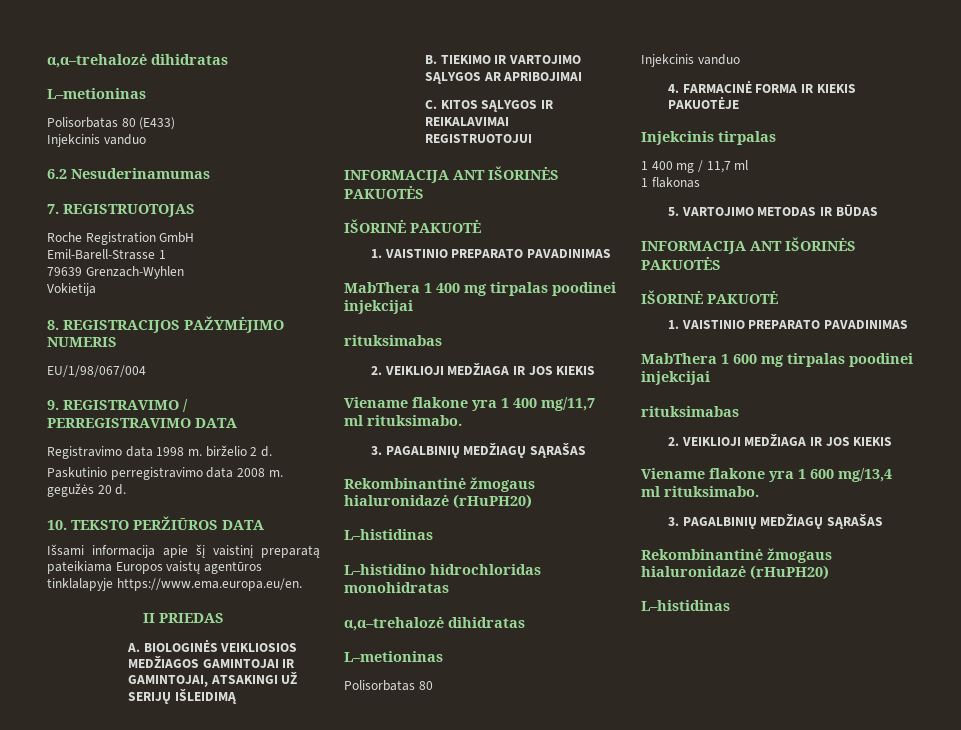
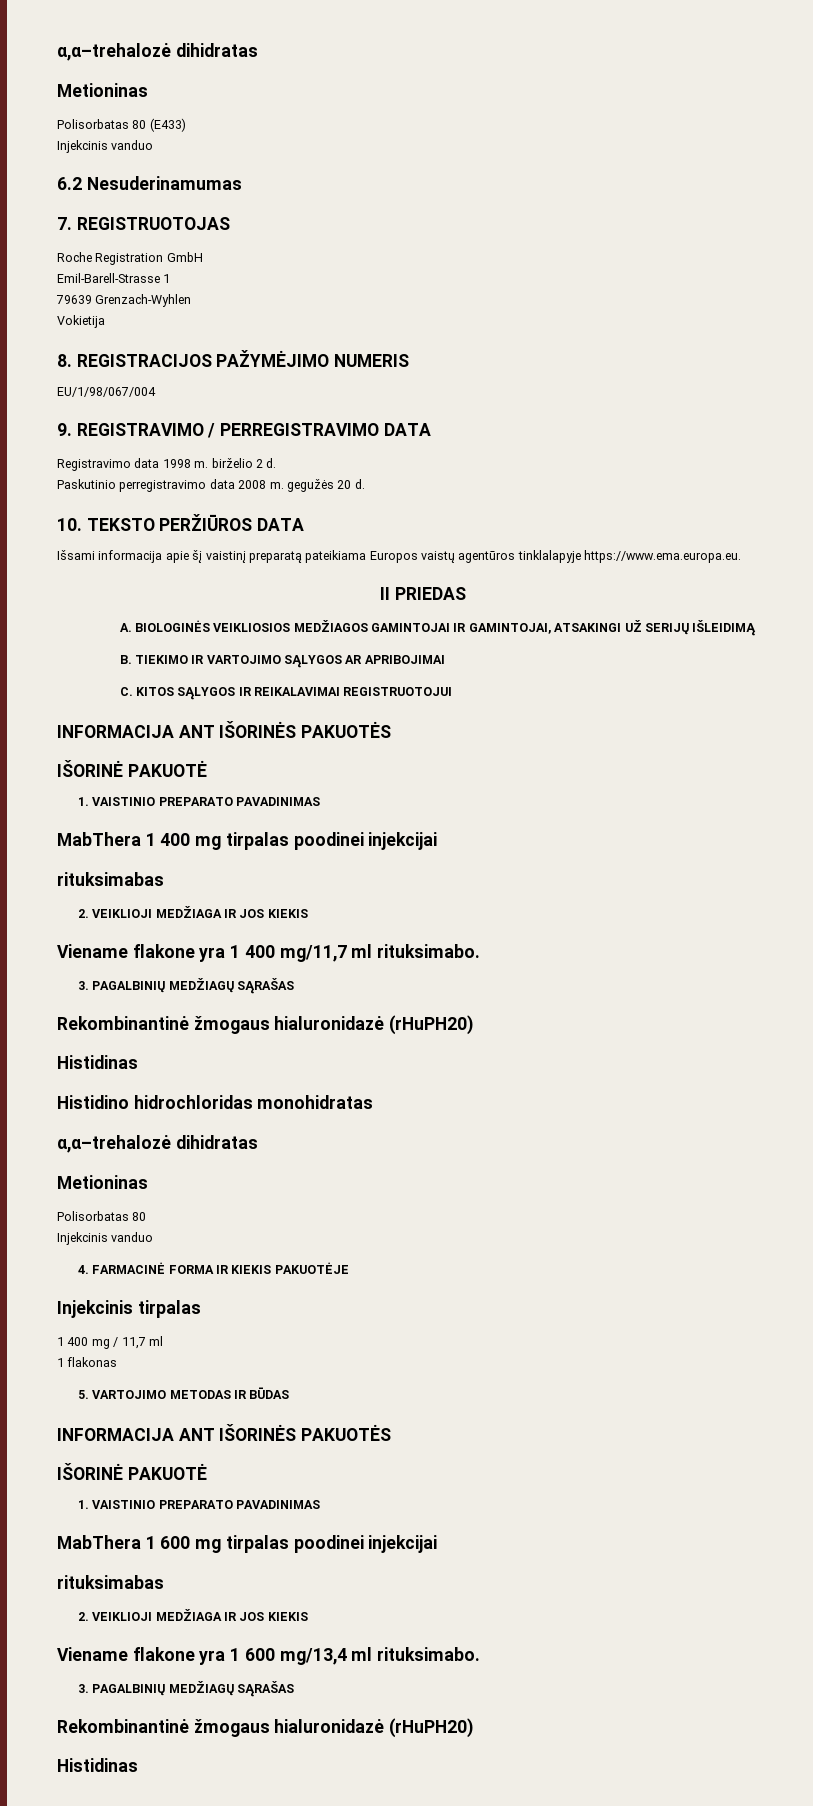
[47,53,228,68] [47,88,146,99] α,α–trehalozė dihidratas // L–metioninas -> [57,43,258,61] [57,83,148,97] α,α–trehalozė dihidratas // Metioninas
[116,578,302,591] https://www.ema.europa.eu/en. -> [584,550,742,563] https://www.ema.europa.eu.
[344,529,433,540] [344,564,426,575] L–histidinas // L–histidino -> [57,1055,138,1069] [57,1095,129,1109] Histidinas // Histidino
[344,651,443,662] L–metioninas -> [57,1175,148,1189] Metioninas
[641,600,730,611] L–histidinas -> [57,1758,138,1772] Histidinas

